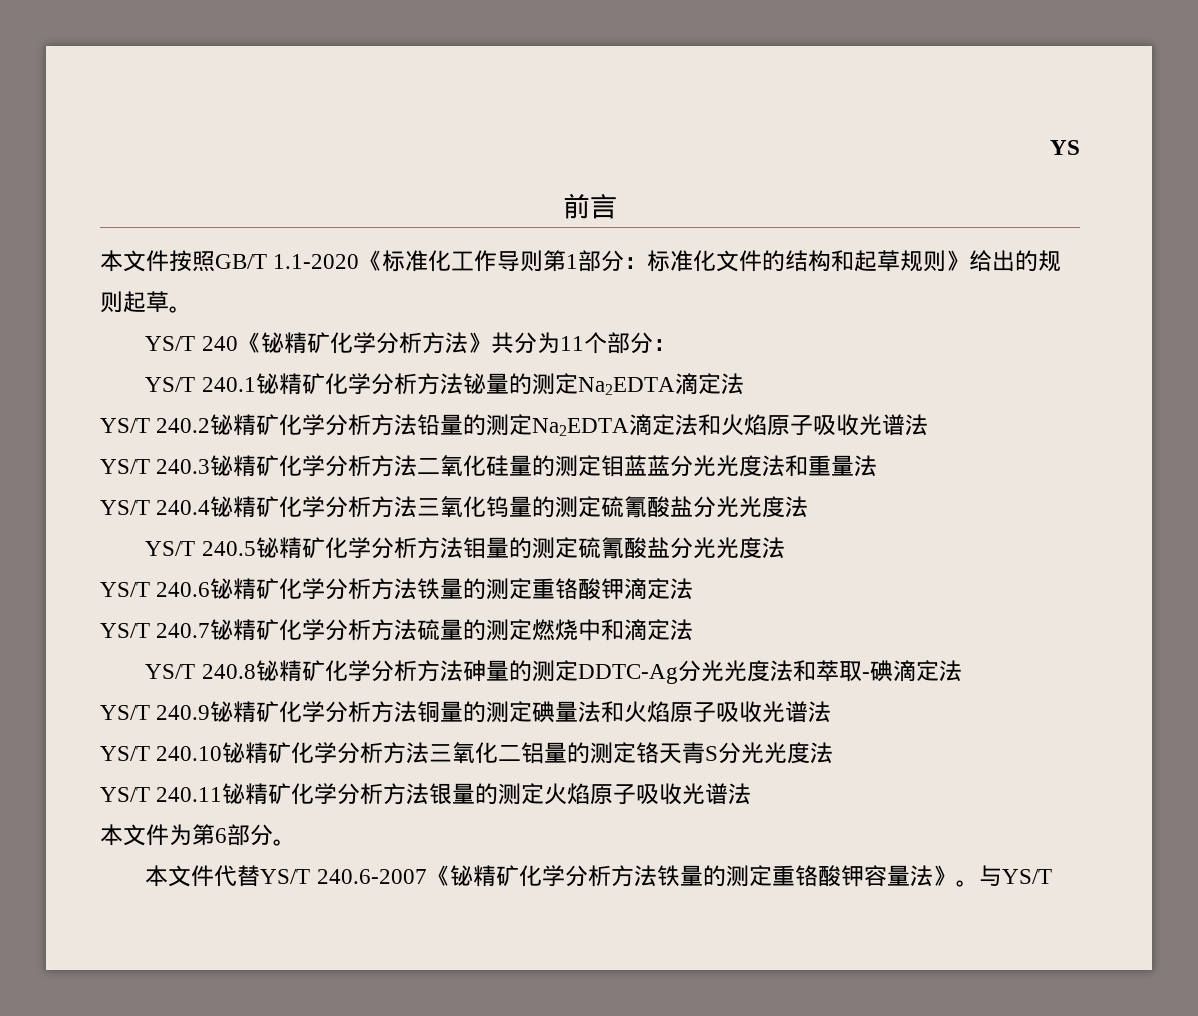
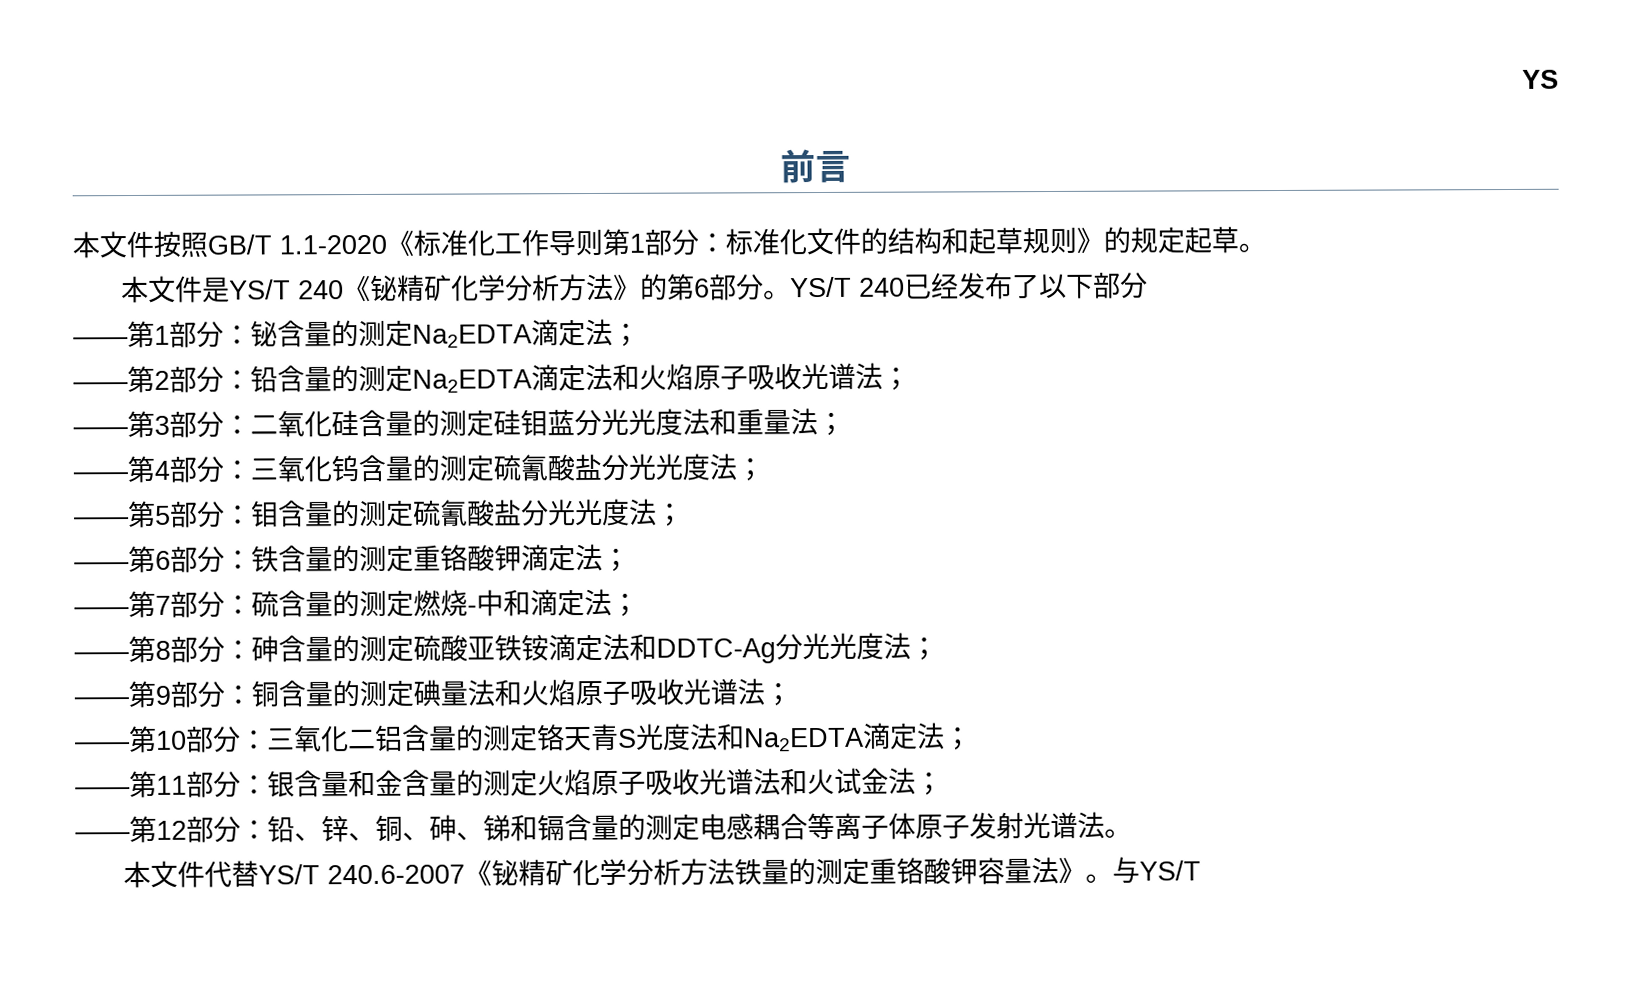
[969,250,1062,272] [100,291,123,313] 给出的规则 -> [1103,226,1185,254] 的规定
(192, 309) none -> [120,275,230,304] 本文件是
[490,332,676,354] [145,373,744,395] [100,414,441,436] 共分为11个部分： // YS/T 240.1铋精矿化学分析方法铋量的测定Na2EDTA滴定法 // YS/T 240.2铋精矿化学分析方法铅 -> [639,272,1148,301] [73,318,640,349] [73,365,305,394] 的第6部分。YS/T 240已经发布了以下部分 // ——第1部分：铋含量的测定Na2EDTA滴定法； // ——第2部分：铅含
[100,455,418,477] // YS/T 240.3铋精矿化学分析方法 -> [882,366,910,391] [73,410,251,439] ； // ——第3部分：
[509,455,648,477] 量的测定钼蓝 -> [358,409,548,438] 含量的测定硅钼
[100,496,418,518] // YS/T 240.4铋精矿化学分析方法 -> [817,411,845,437] [73,455,251,484] ； // ——第4部分：
[509,496,809,518] [145,537,785,559] [100,578,441,600] 量的测定硫氰酸盐分光光度法 // YS/T 240.5铋精矿化学分析方法钼量的测定硫氰酸盐分光光度法 // YS/T 240.6铋精矿化学分析方法铁 -> [358,453,764,483] [74,498,684,529] [74,545,306,574] 含量的测定硫氰酸盐分光光度法； // ——第5部分：钼含量的测定硫氰酸盐分光光度法； // ——第6部分：铁含
[100,619,441,641] // YS/T 240.7铋精矿化学分析方法硫 -> [602,547,630,572] [74,590,306,619] ； // ——第7部分：硫含
(579, 630) none -> [467,605,477,614] -
[145,660,962,684] [100,701,441,723] // YS/T 240.8铋精矿化学分析方法砷量的测定DDTC-Ag分光光度法和萃取-碘滴定法 // YS/T 240.9铋精矿化学分析方法铜 -> [611,592,639,617] [74,632,938,664] [74,680,306,709] ； // ——第8部分：砷含量的测定硫酸亚铁铵滴定法和DDTC-Ag分光光度法； // ——第9部分：铜含
[100,742,430,764] // YS/T 240.10铋精矿化学分析方法 -> [764,682,792,707] [75,725,268,754] ； // ——第10部分：
(545, 753) none -> [402,724,430,752] 含
[718,742,834,764] [100,783,453,805] 分光光度法 // YS/T 240.11铋精矿化学分析方法银 -> [635,722,972,752] [75,769,430,799] 光度法和Na2EDTA滴定法； // ——第11部分：银含量和金含
[100,824,273,846] // 本文件为第6部分 -> [780,767,943,796] [75,811,1105,844] 和火试金法； // ——第12部分：铅、锌、铜、砷、锑和镉含量的测定电感耦合等离子体原子发射光谱法

